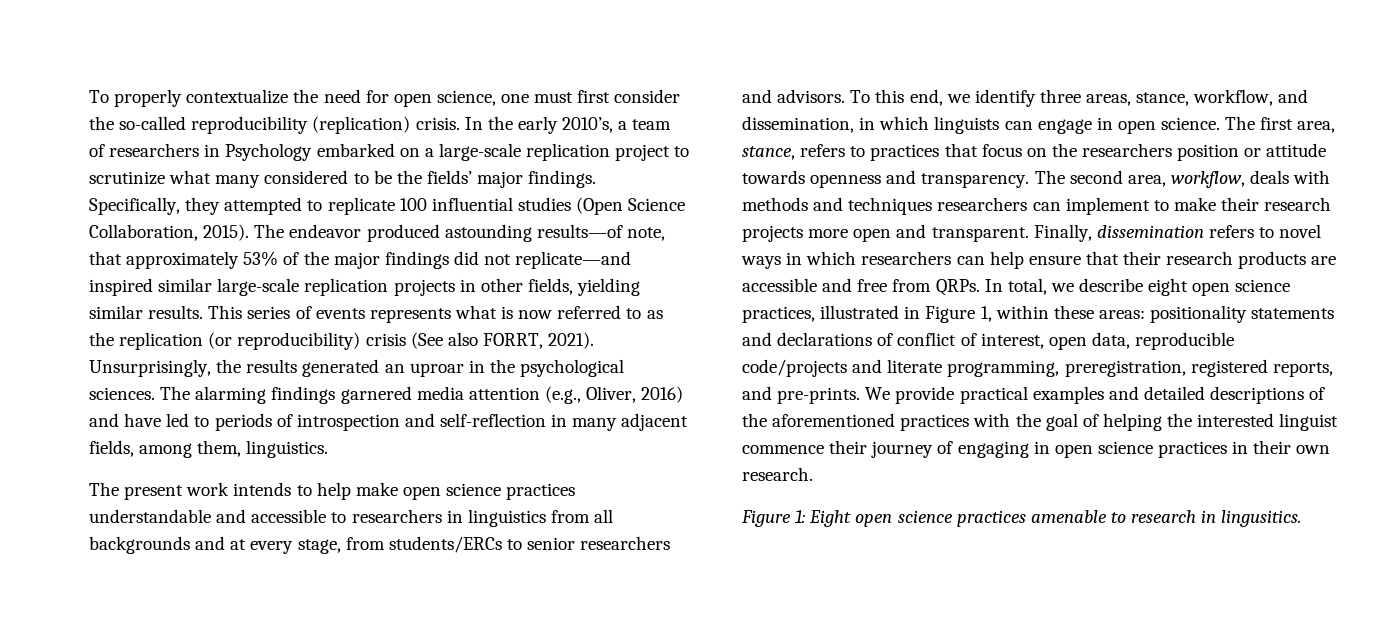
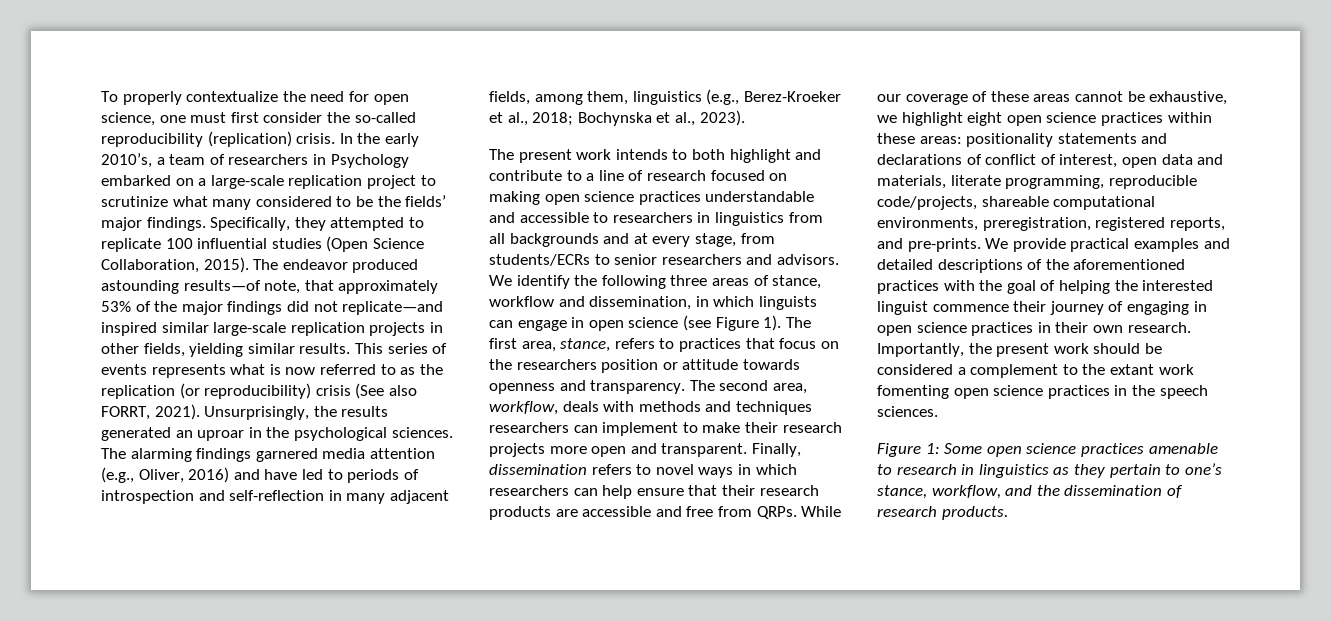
[246,440,329,458] linguistics. -> [632,89,841,105] [489,110,745,126] linguistics (e.g., Berez-Kroeker et al., 2018; Bochynska et al., 2023).
[316,482,398,500] help make -> [691,149,822,163] [489,170,788,181] [489,191,540,205] both highlight and contribute to a line of research focused on making
[388,536,502,553] students/ERCs -> [489,254,590,266] students/ECRs
[850,89,1274,107] To this end, we identify three areas, stance, workflow, -> [489,275,822,289] [489,296,554,307] We identify the following three areas of stance, workflow
[1161,117,1221,130] science. -> [628,315,782,331] science (see Figure 1).
[984,278,1291,296] [742,305,992,323] In total, we describe eight open science practices, illustrated in Figure 1, -> [801,506,842,517] [877,91,1228,105] [877,112,1163,126] While our coverage of these areas cannot be exhaustive, we highlight eight open science practices
[1091,332,1235,350] [742,359,1060,377] data, reproducible code/projects and literate programming, -> [1161,154,1224,165] [877,175,1197,189] [877,196,1156,210] [877,217,978,231] data and materials, literate programming, reproducible code/projects, shareable computational environments,
(813, 474) none -> [877,343,1162,357] [877,364,1194,378] [877,385,1208,399] [877,406,938,417] Importantly, the present work should be considered a complement to the extant work fomenting open science practices in the speech sciences.
[809,510,852,527] Eight -> [944,443,983,454] Some
[1221,510,1302,527] lingusitics. -> [978,463,1222,478] [877,485,1183,499] [877,506,1008,520] linguistics as they pertain to one’s stance, workflow, and the dissemination of research products.

